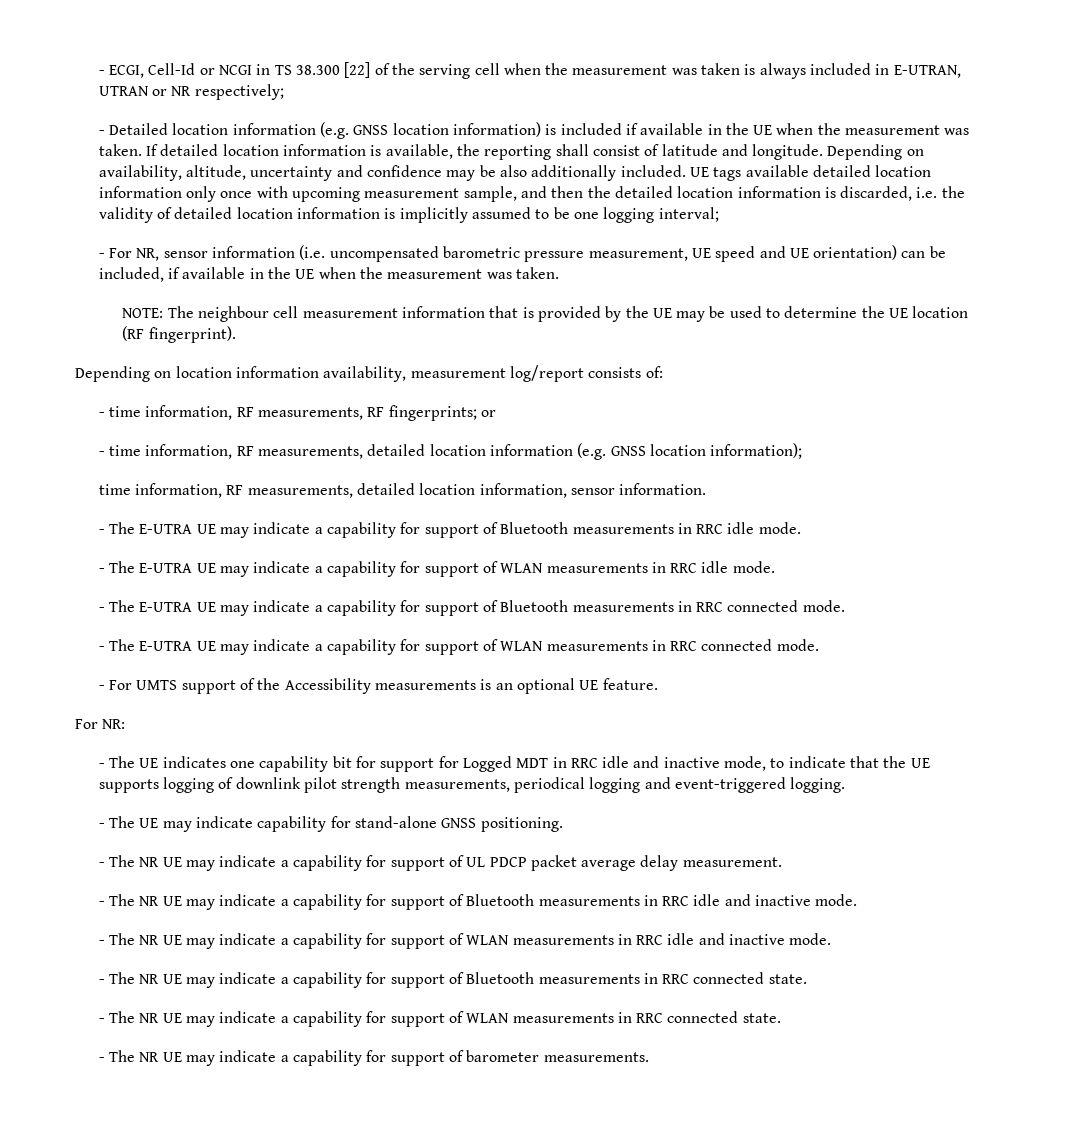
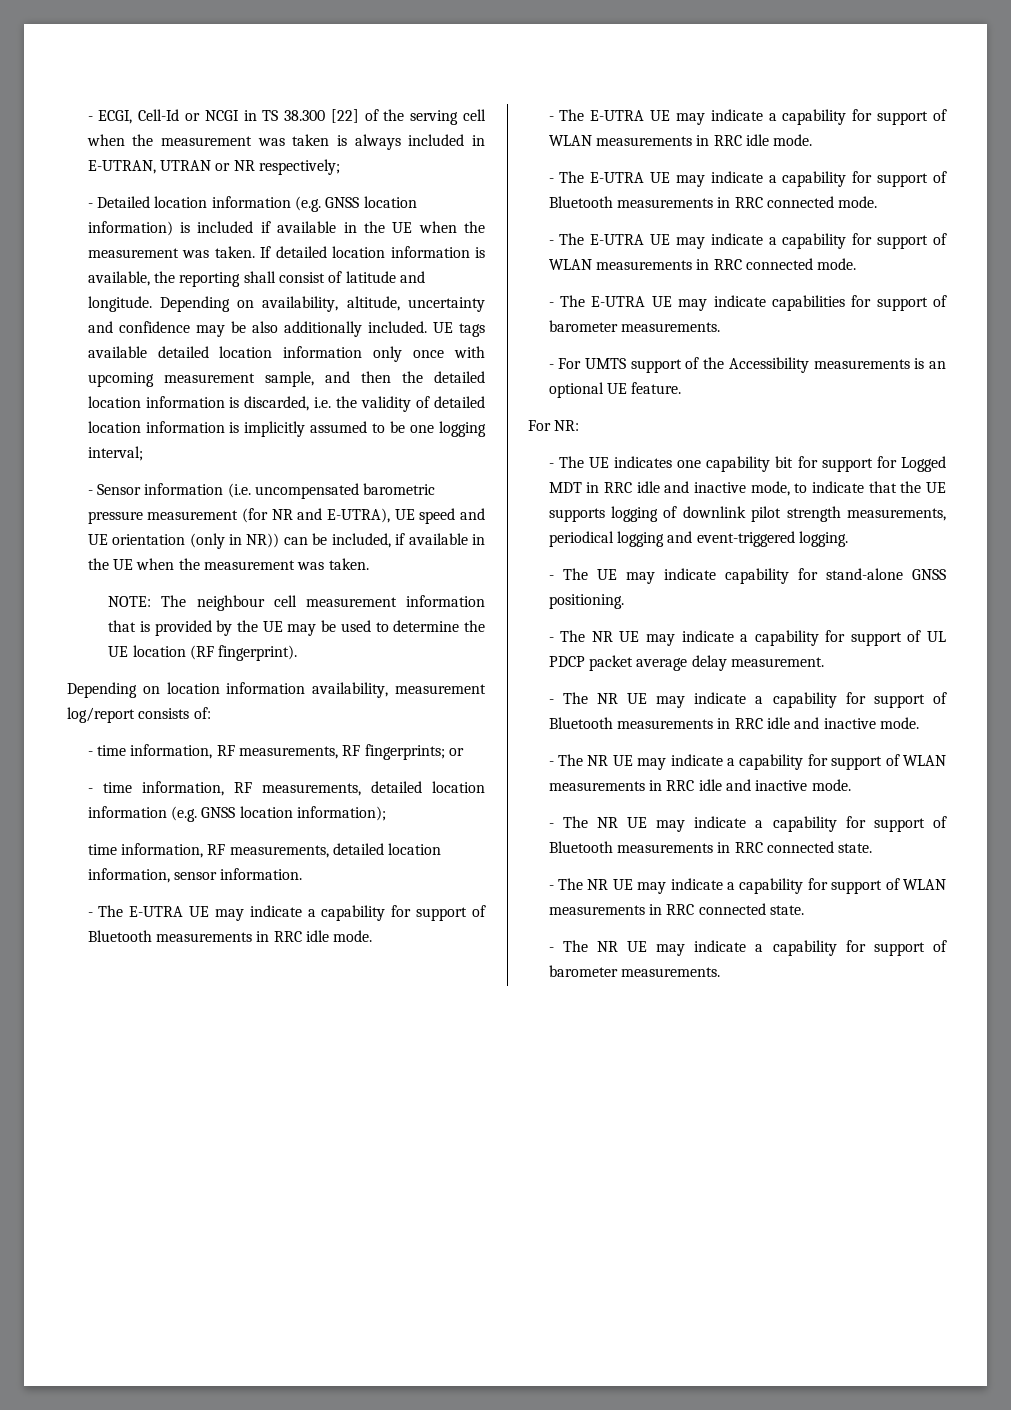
[108,248,208,261] For NR, sensor -> [96,484,141,495] Sensor
[588,245,898,262] measurement, UE speed and UE orientation) -> [147,508,485,524] [87,533,280,549] measurement (for NR and E-UTRA), UE speed and UE orientation (only in NR))
(819, 645) none -> [548,295,947,311] [548,320,720,332] // - The E-UTRA UE may indicate capabilities for support of barometer measurements.

